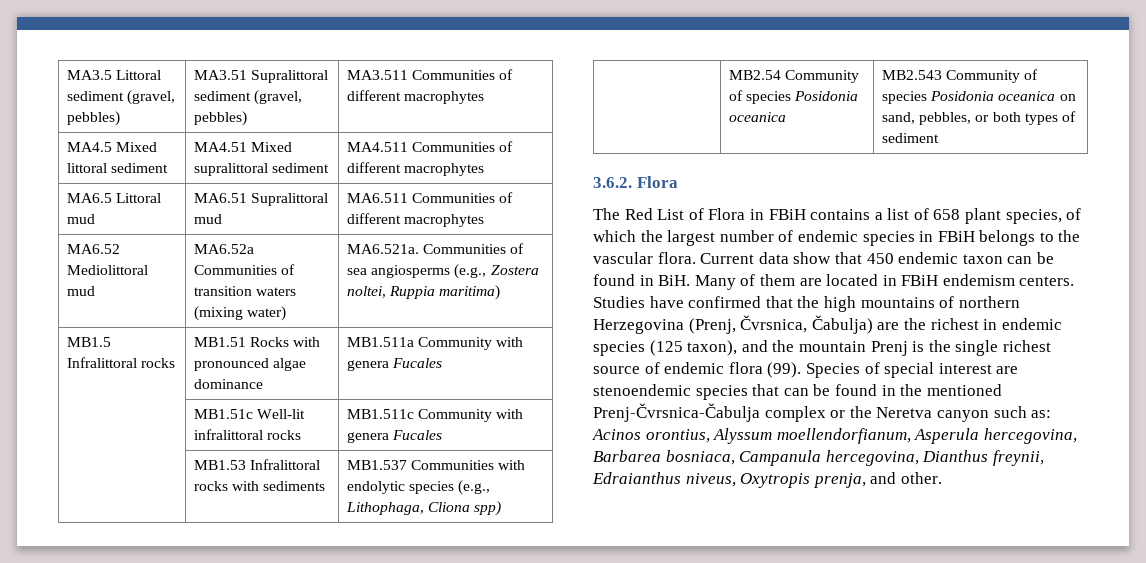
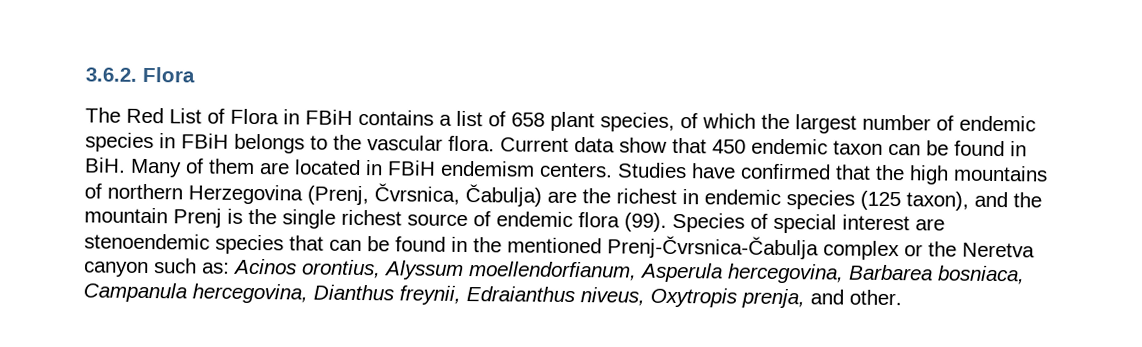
[67,70,162,80] [67,90,176,105] [67,111,121,126] [194,70,329,83] [194,90,303,105] [194,111,248,126] [347,69,514,80] [347,90,485,104] [67,142,158,152] [67,163,169,173] [194,142,293,152] [194,163,330,176] [347,141,514,152] [347,162,485,176] [67,193,162,203] [67,214,96,224] [194,193,329,206] [194,214,223,224] [347,192,514,203] [347,213,485,227] [67,244,121,254] [67,265,149,275] [67,286,96,296] [194,244,255,254] [194,264,296,275] [194,286,297,296] [194,306,287,321] [347,243,525,254] [347,264,539,279] [347,285,501,300] [67,337,112,347] [67,357,176,368] [194,337,321,347] [194,358,307,371] [194,379,264,389] [347,337,524,350] [347,358,443,371] [194,409,306,419] [194,429,302,440] [347,409,524,422] [347,430,443,443] [194,459,321,470] [194,481,326,491] [347,460,526,470] [347,480,491,495] [346,501,502,516] [729,70,860,83] [729,90,859,104] [729,112,787,122] [882,69,1039,83] [882,91,1076,104] [882,111,1077,125] [882,133,940,143] MA3.5 Littoral sediment (gravel, pebbles) | MA3.51 Supralittoral sediment (gravel, pebbles) | MA3.511 Communities of different macrophytes // MA4.5 Mixed littoral sediment | MA4.51 Mixed supralittoral sediment | MA4.511 Communities of different macrophytes // MA6.5 Littoral mud | MA6.51 Supralittoral mud | MA6.511 Communities of different macrophytes // MA6.52 Mediolittoral mud | MA6.52a Communities of transition waters (mixing water) | MA6.521a. Communities of sea angiosperms (e.g., Zostera noltei, Ruppia maritima) // MB1.5 Infralittoral rocks | MB1.51 Rocks with pronounced algae dominance | MB1.511a Community with genera Fucales // | MB1.51c Well-lit infralittoral rocks | MB1.511c Community with genera Fucales // | MB1.53 Infralittoral rocks with sediments | MB1.537 Communities with endolytic species (e.g., Lithophaga, Cliona spp) // | MB2.54 Community of species Posidonia oceanica | MB2.543 Community of species Posidonia oceanica on sand, pebbles, or both types of sediment // -> (85, 74) none

